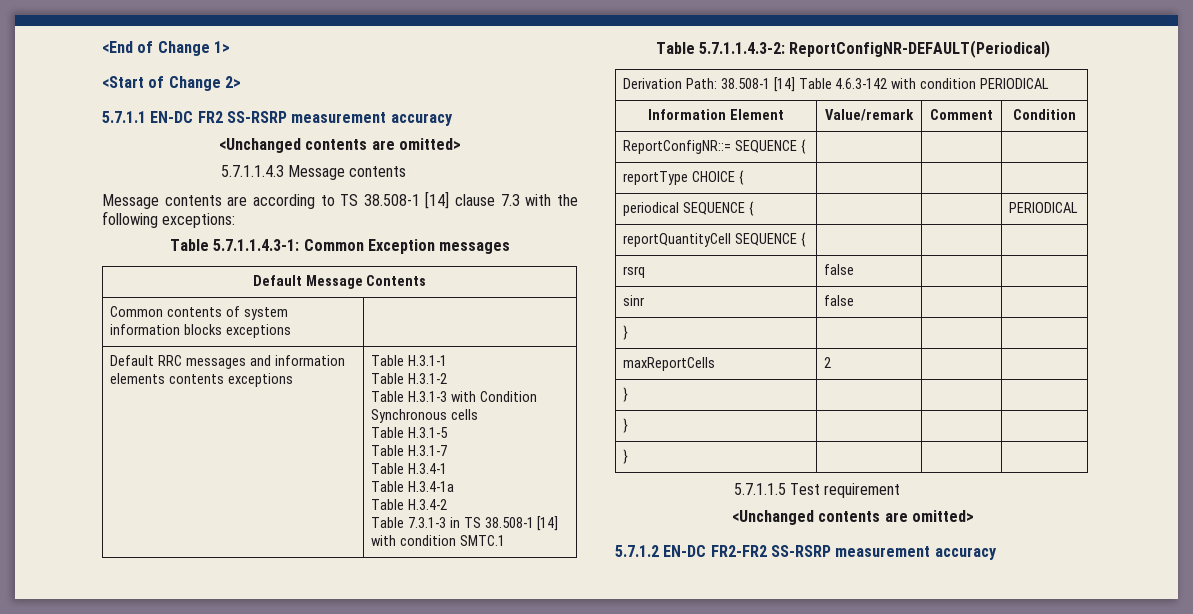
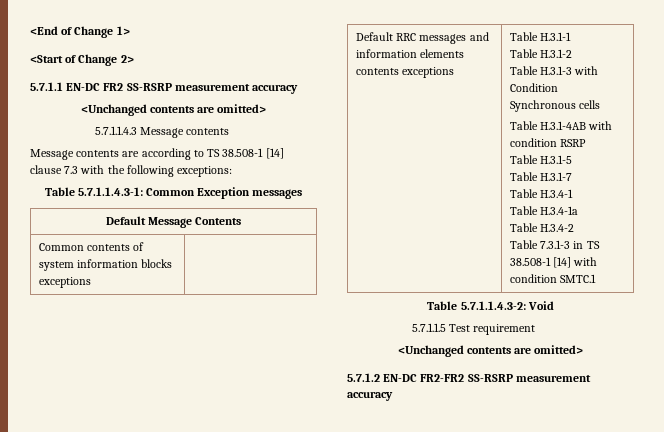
(478, 414) none -> [509,121,613,130] [509,138,587,147] // Table H.3.1-4AB with condition RSRP
[789,40,1051,58] [622,77,1050,92] [648,109,784,120] [825,109,914,121] [930,109,993,120] [1013,109,1076,120] [622,139,806,154] [622,170,744,185] [622,201,754,216] [1008,202,1078,213] [622,232,806,247] [622,266,645,278] [823,264,854,275] [622,295,644,306] [823,295,854,306] [622,325,628,340] [622,357,715,371] [823,357,831,368] [622,387,628,402] [622,418,628,433] [622,449,628,464] ReportConfigNR-DEFAULT(Periodical) // Derivation Path: 38.508-1 [14] Table 4.6.3-142 with condition PERIODICAL // Information Element | Value/remark | Comment | Condition // ReportConfigNR::= SEQUENCE { | | | // reportType CHOICE { | | | // periodical SEQUENCE { | | | PERIODICAL // reportQuantityCell SEQUENCE { | | | // rsrq | false | | // sinr | false | | // } | | | // maxReportCells | 2 | | // } | | | // } | | | // } | | | -> [527,301,554,310] Void

